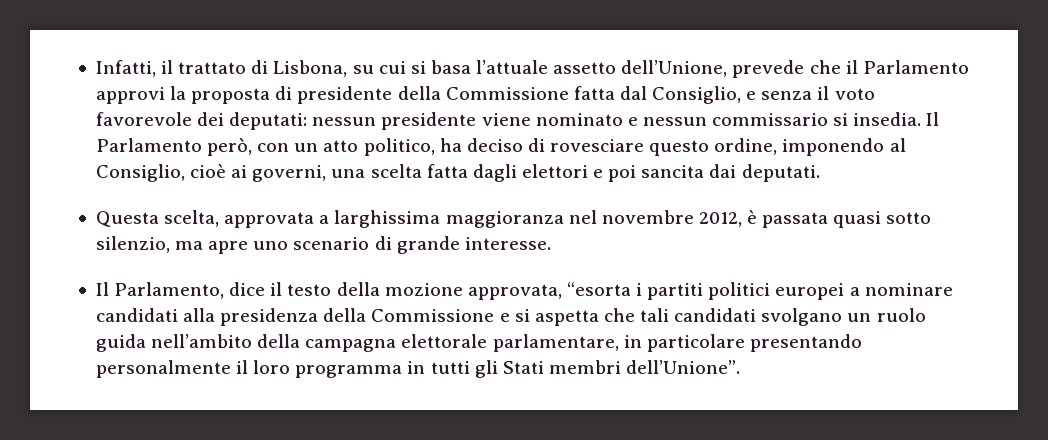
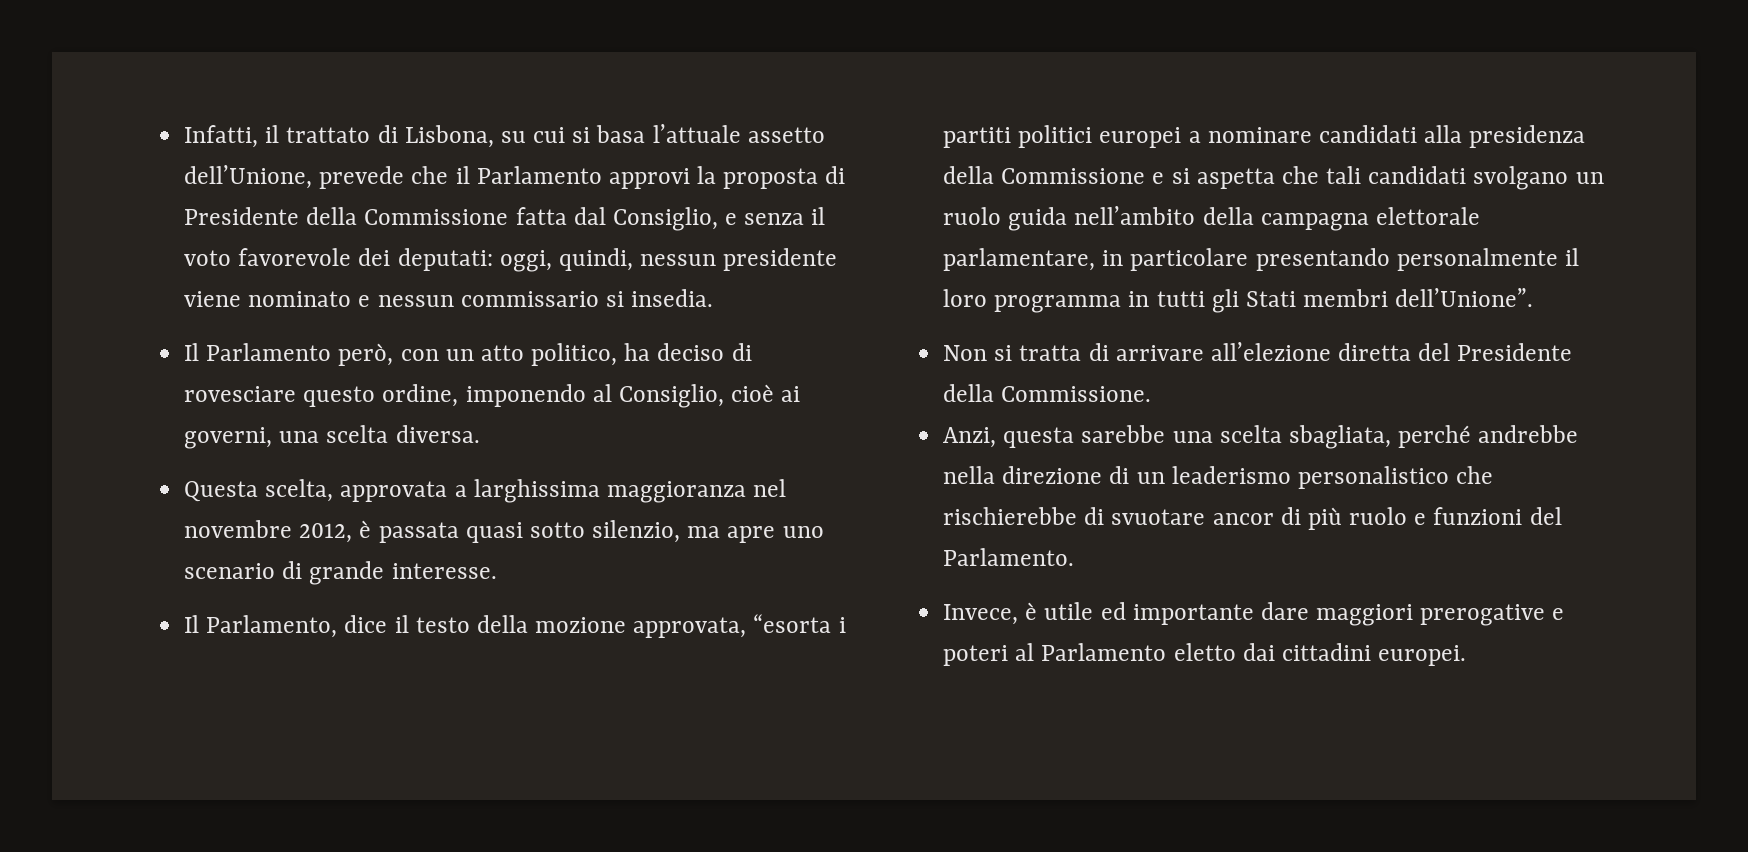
[297,86,393,104] presidente -> [184,207,300,225] Presidente
(308, 121) none -> [499,248,633,272] oggi, quindi,
(922, 119) none -> (714, 298) //
[426,164,820,182] fatta dagli elettori e poi sancita dai deputati. -> [395,425,480,443] diversa.
(741, 367) none -> [943,342,1573,361] [943,384,1152,402] [943,425,1579,449] [943,466,1494,489] [943,507,1562,530] [943,548,1075,566] [943,602,1565,626] [943,643,1467,666] // Non si tratta di arrivare all’elezione diretta del Presidente della Commissione. // Anzi, questa sarebbe una scelta sbagliata, perché andrebbe nella direzione di un leaderismo personalistico che rischierebbe di svuotare ancor di più ruolo e funzioni del Parlamento. // Invece, è utile ed importante dare maggiori prerogative e poteri al Parlamento eletto dai cittadini europei.

